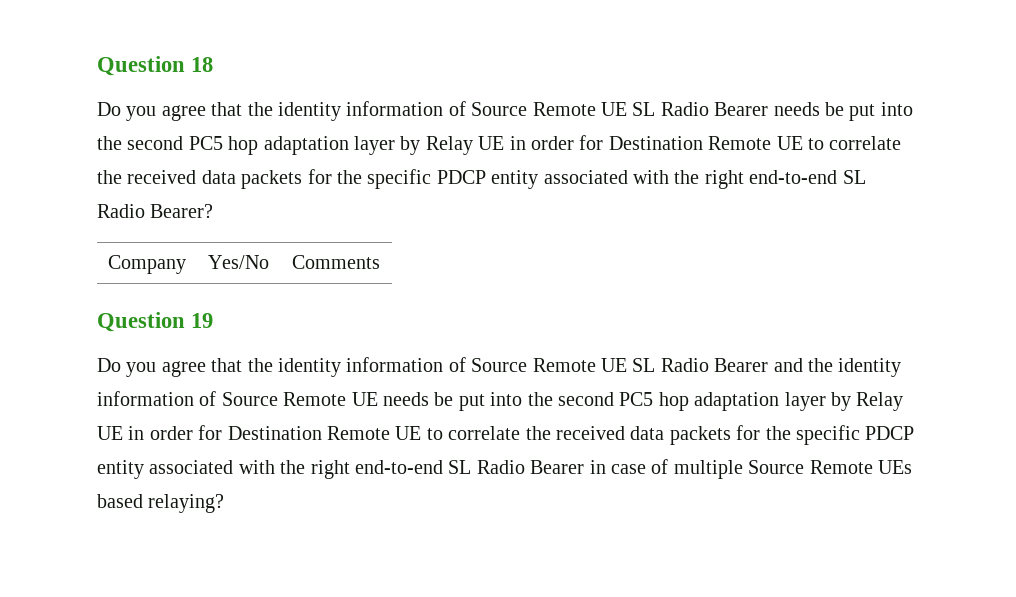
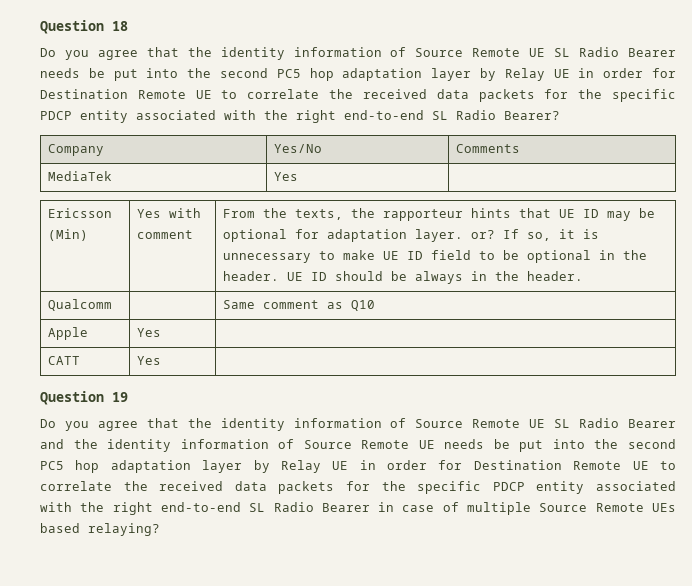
(380, 262) none -> [47,171,112,181] [273,172,298,181] [47,208,112,218] [47,229,88,241] [136,208,201,218] [136,230,193,239] [222,208,655,221] [222,229,599,242] [222,250,647,263] [222,271,583,284] [47,299,112,311] [222,300,375,311] [47,327,88,340] [136,328,161,337] [47,356,80,365] [136,356,161,365] // MediaTek | Yes | // Ericsson (Min) | Yes with comment | From the texts, the rapporteur hints that UE ID may be optional for adaptation layer. or? If so, it is unnecessary to make UE ID field to be optional in the header. UE ID should be always in the header. // Qualcomm | | Same comment as Q10 // Apple | Yes | // CATT | Yes |

